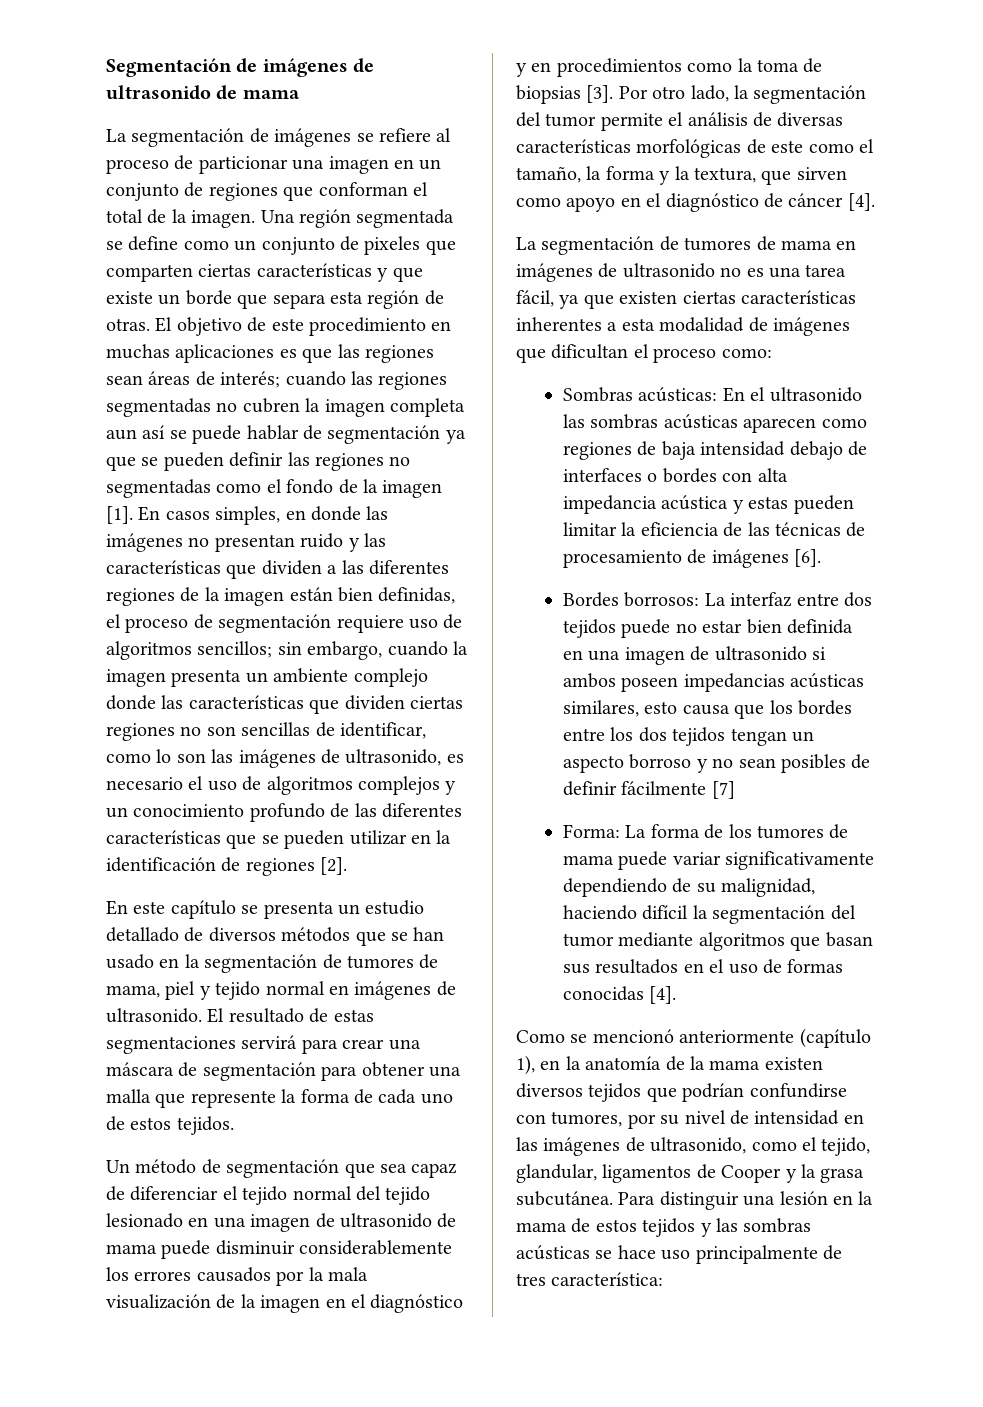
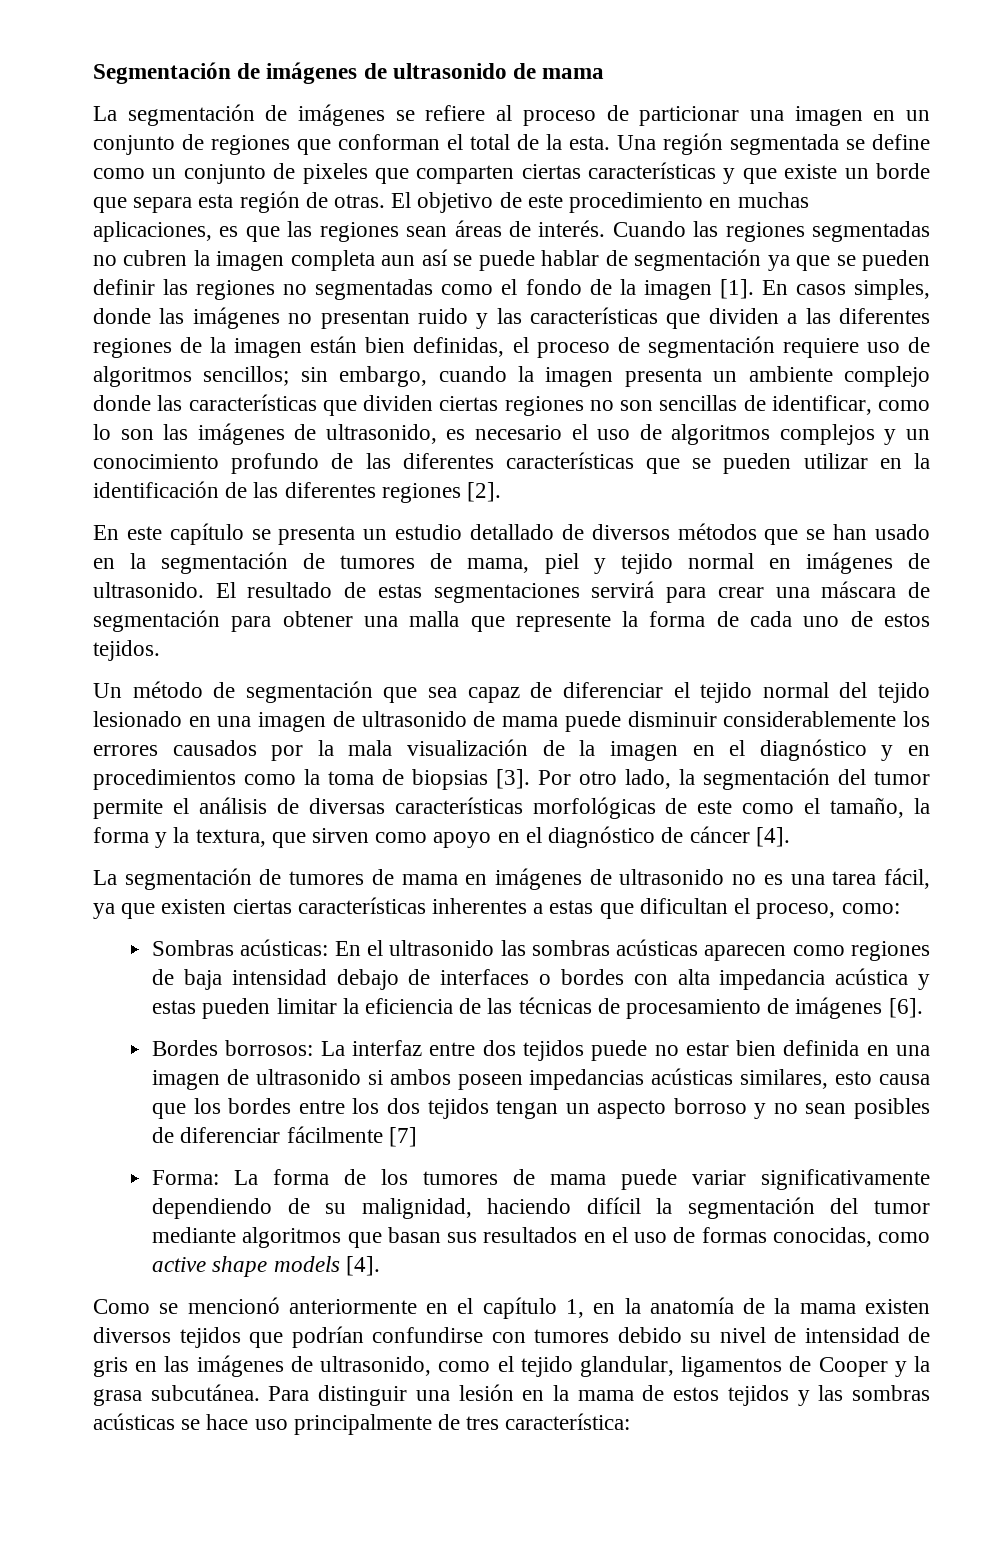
[191,210,256,228] imagen. -> [569,136,610,150] esta.
[175,344,275,363] aplicaciones -> [93,221,212,242] aplicaciones,
[220,371,346,388] interés; cuando -> [538,220,686,237] interés. Cuando
[285,510,306,520] en -> (930, 289) none
(241, 864) none -> [253,482,376,498] las diferentes
[621,317,850,336] esta modalidad de imágenes -> [549,900,594,914] estas
[653,348,717,363] proceso -> [756,903,836,919] proceso,
[562,781,617,796] definir -> [180,1127,281,1143] diferenciar
[562,986,644,1001] conocidas -> [772,1227,931,1247] [152,1256,340,1277] conocidas, como active shape models
[799,1028,871,1048] [516,1055,535,1075] (capítulo 1), -> [426,1297,584,1319] en el capítulo 1,
[551,1111,656,1129] tumores, por -> [534,1327,682,1343] tumores debido
(840, 1117) none -> [908,1327,930,1343] [93,1357,128,1377] de gris
[821,1137,871,1156] tejido, -> [520,1356,573,1377] tejido

